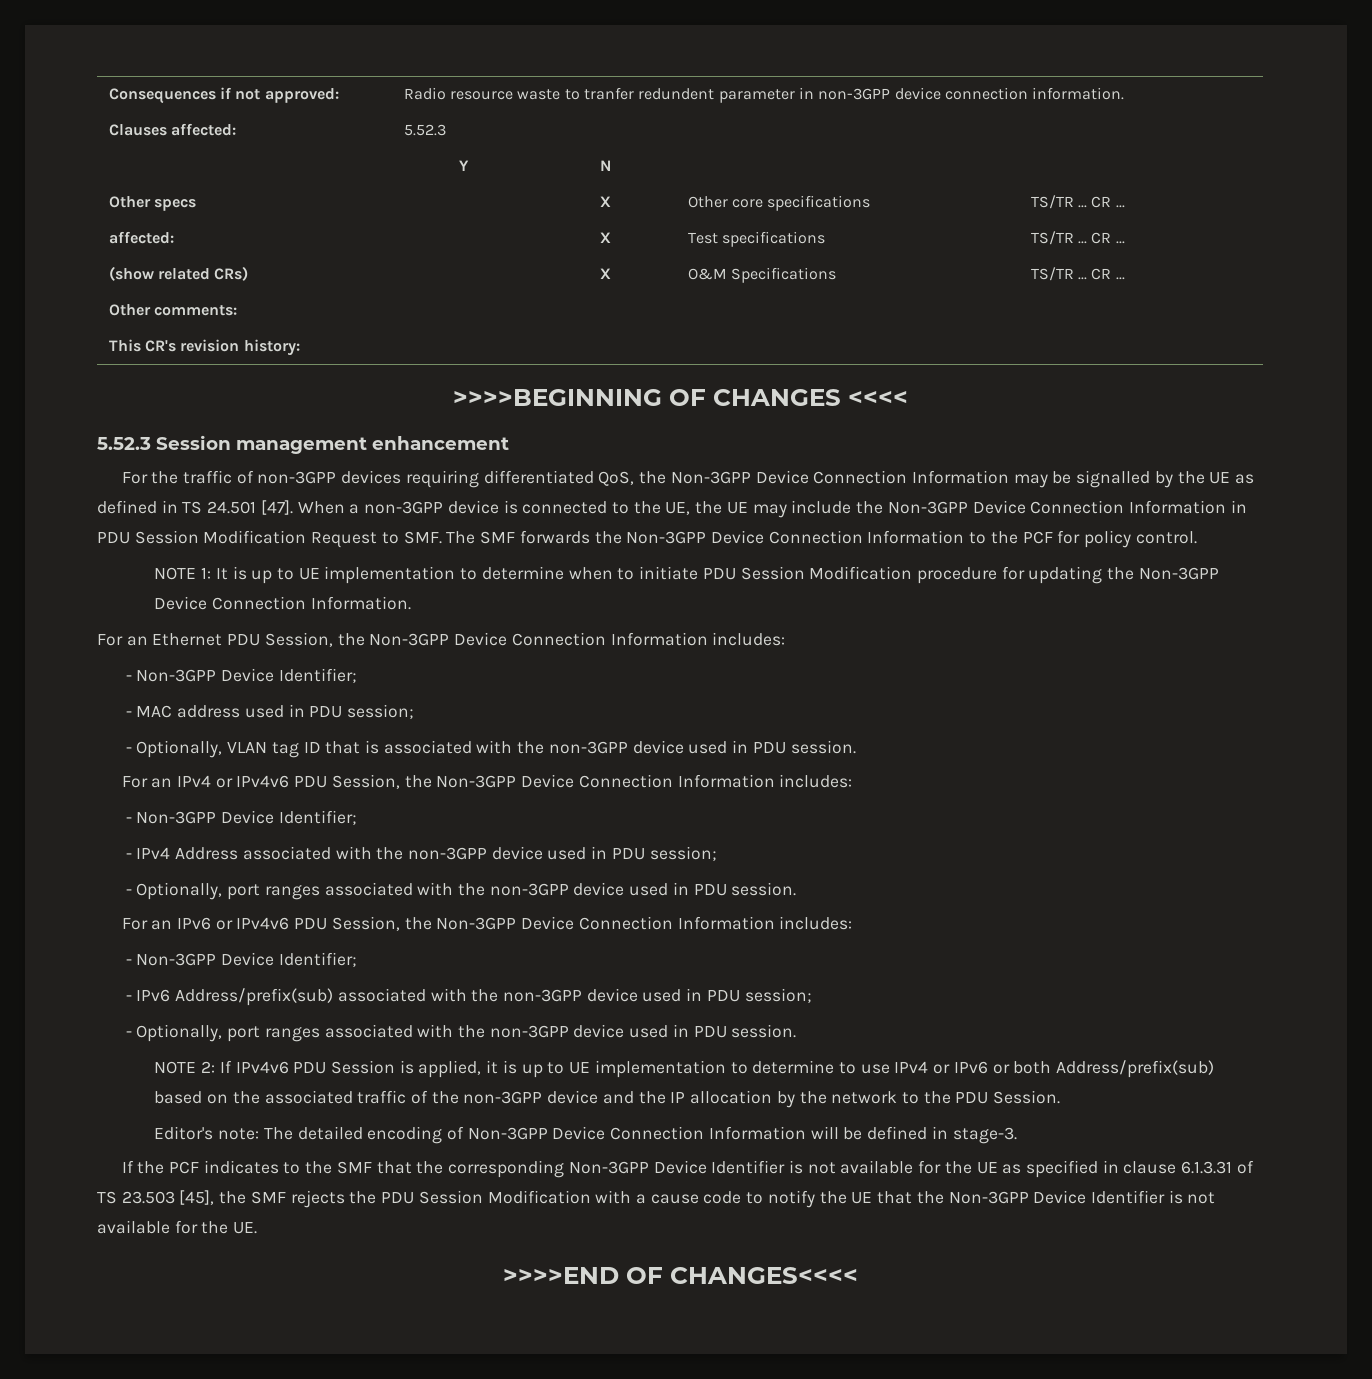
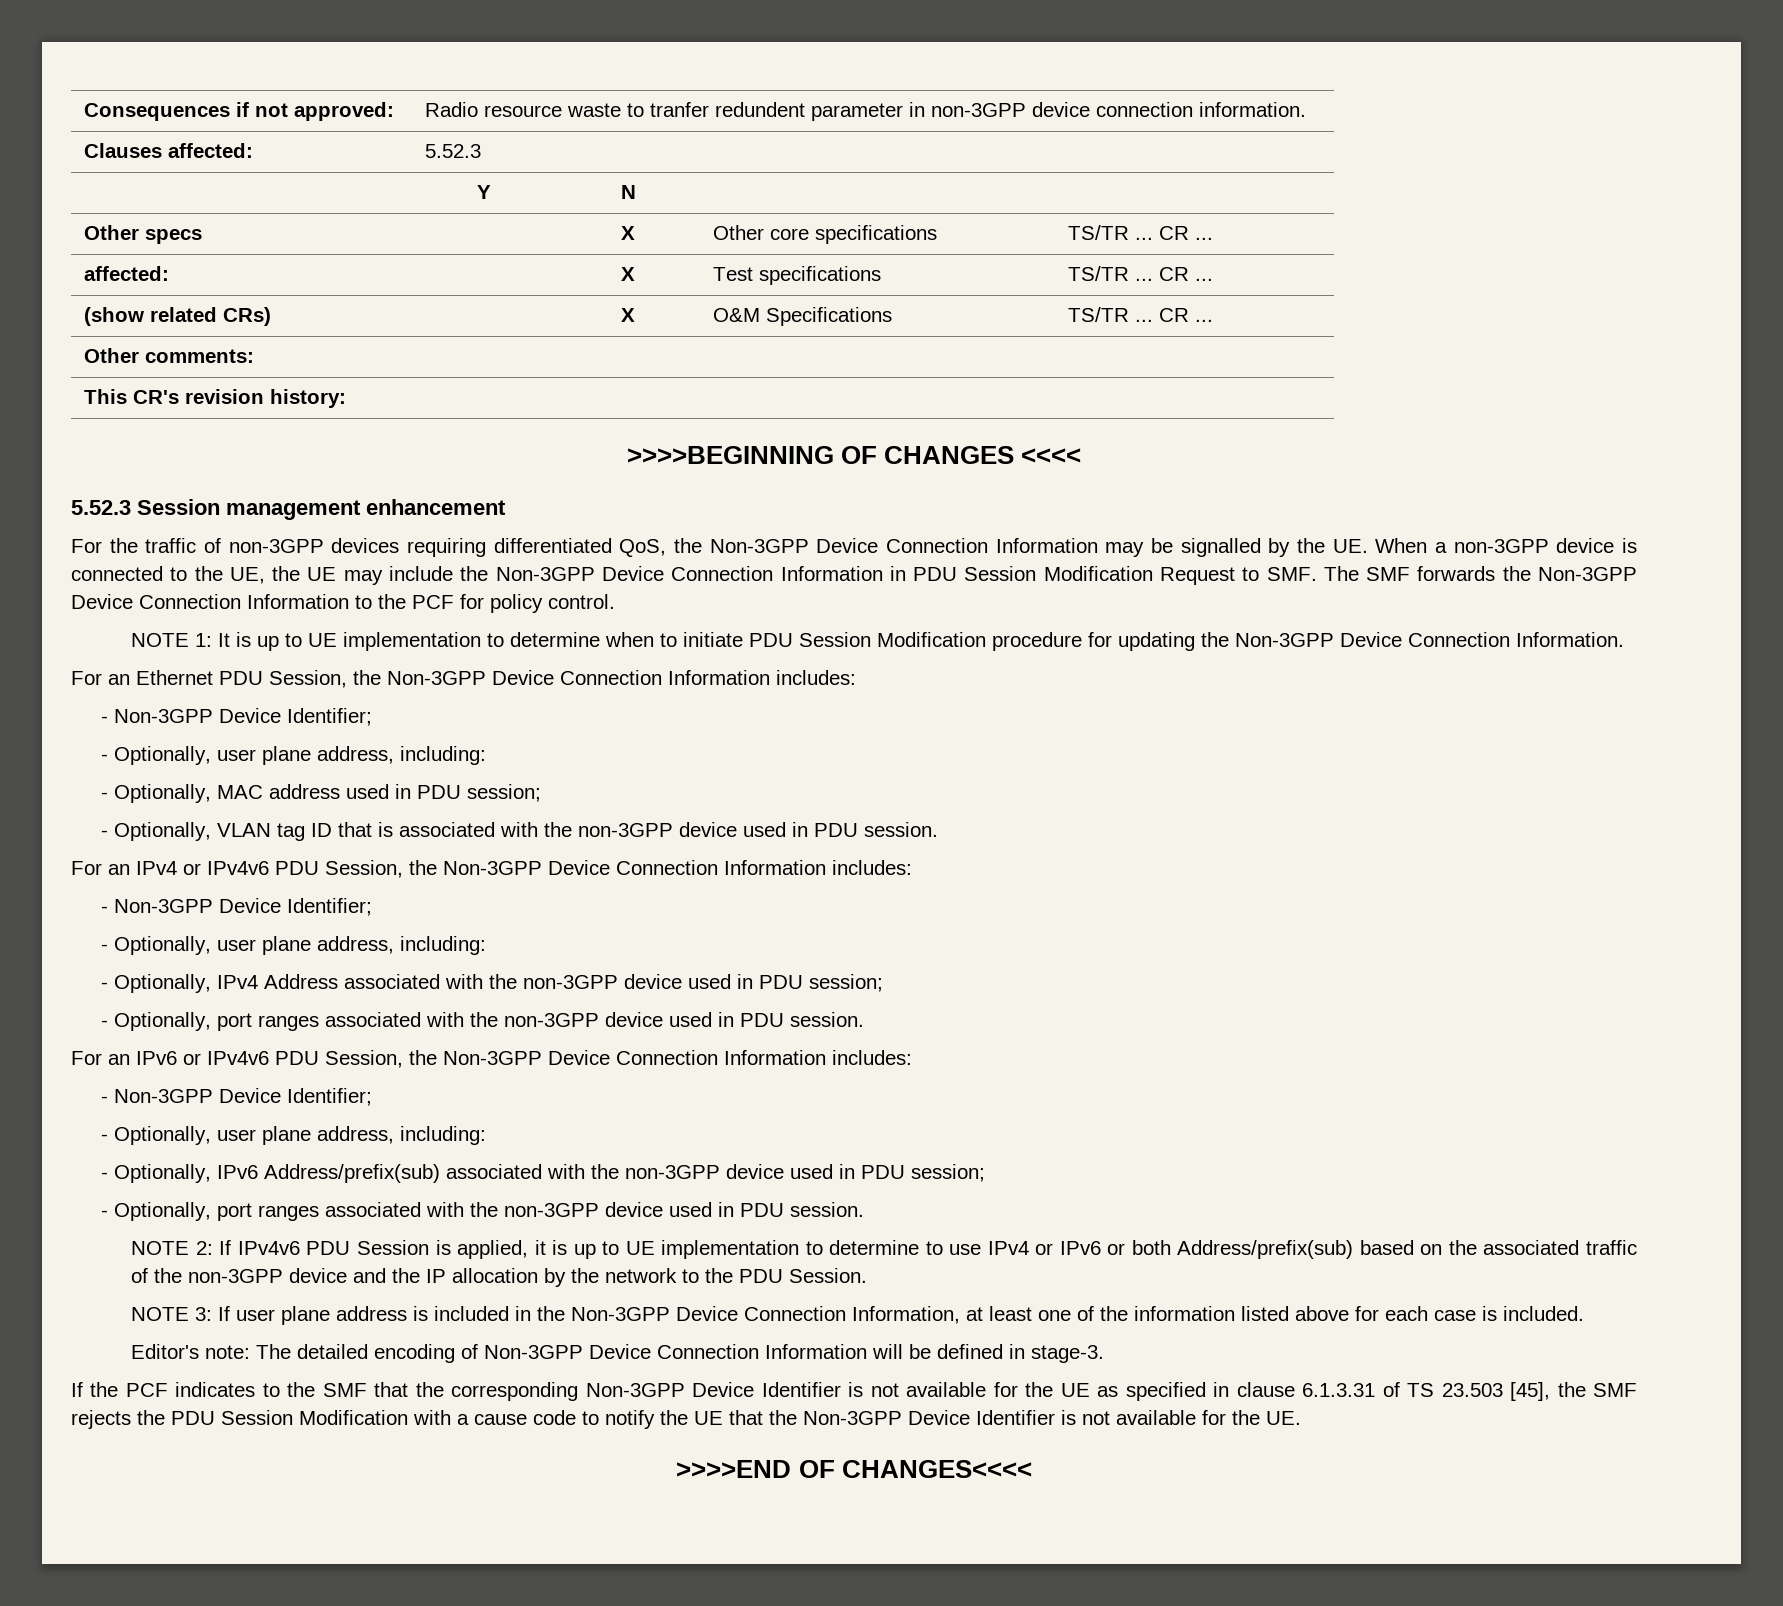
[1209,472,1255,484] [97,500,293,515] UE as defined in TS 24.501 [47]. -> [1332,539,1368,553] UE.
(132, 714) none -> [114,746,487,765] [101,784,212,803] Optionally, user plane address, including: // - Optionally,
(132, 856) none -> [114,936,487,955] [101,974,212,993] Optionally, user plane address, including: // - Optionally,
(132, 998) none -> [114,1126,487,1145] [101,1164,212,1183] Optionally, user plane address, including: // - Optionally,
(1061, 1097) none -> [131,1306,1585,1325] // NOTE 3: If user plane address is included in the Non-3GPP Device Connection Information, at least one of the information listed above for each case is included.

